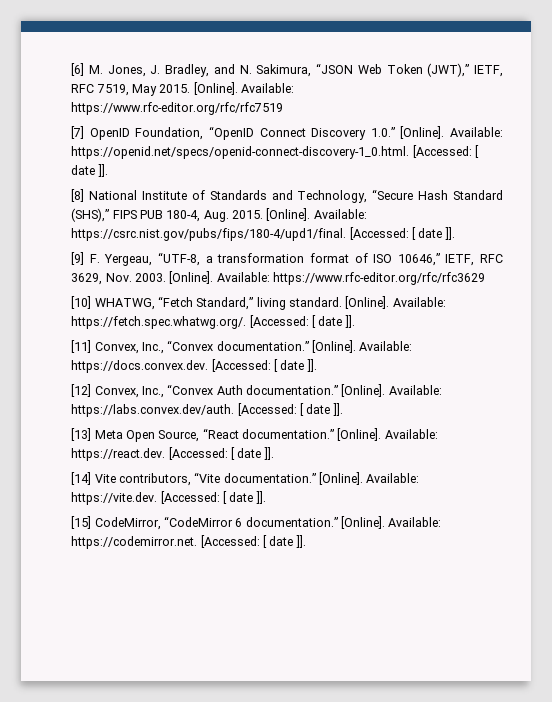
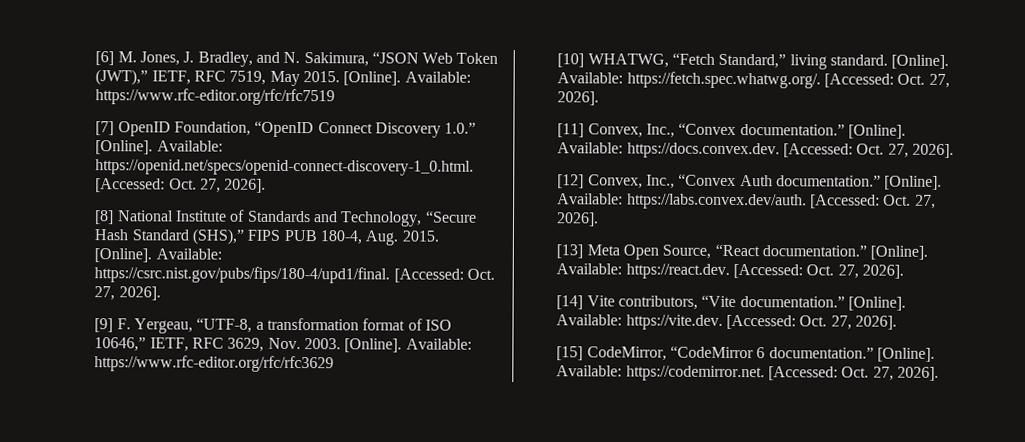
[474,145,479,158] [71,164,108,177] [ date ]]. -> [168,178,267,193] Oct. 27, 2026].
[411,227,455,240] [ date ]]. -> [466,268,495,280] [94,286,161,301] Oct. 27, 2026].
[311,315,355,328] [ date ]]. -> [897,73,950,88] [557,91,600,106] Oct. 27, 2026].
[273,359,317,372] [ date ]]. -> [856,143,954,158] Oct. 27, 2026].
[299,403,343,416] [ date ]]. -> [883,194,936,209] [556,212,600,227] Oct. 27, 2026].
[230,447,274,460] [ date ]]. -> [806,264,904,279] Oct. 27, 2026].
[222,491,266,504] [ date ]]. -> [799,315,897,330] Oct. 27, 2026].
[262,535,306,548] [ date ]]. -> [841,366,939,381] Oct. 27, 2026].

